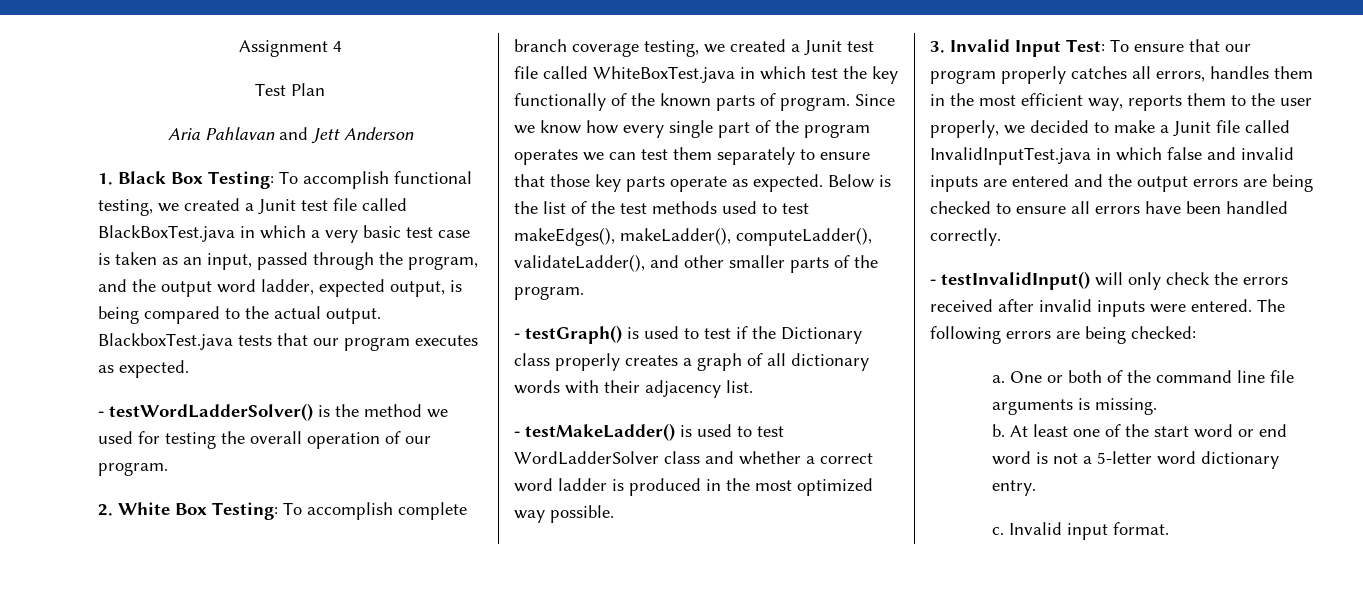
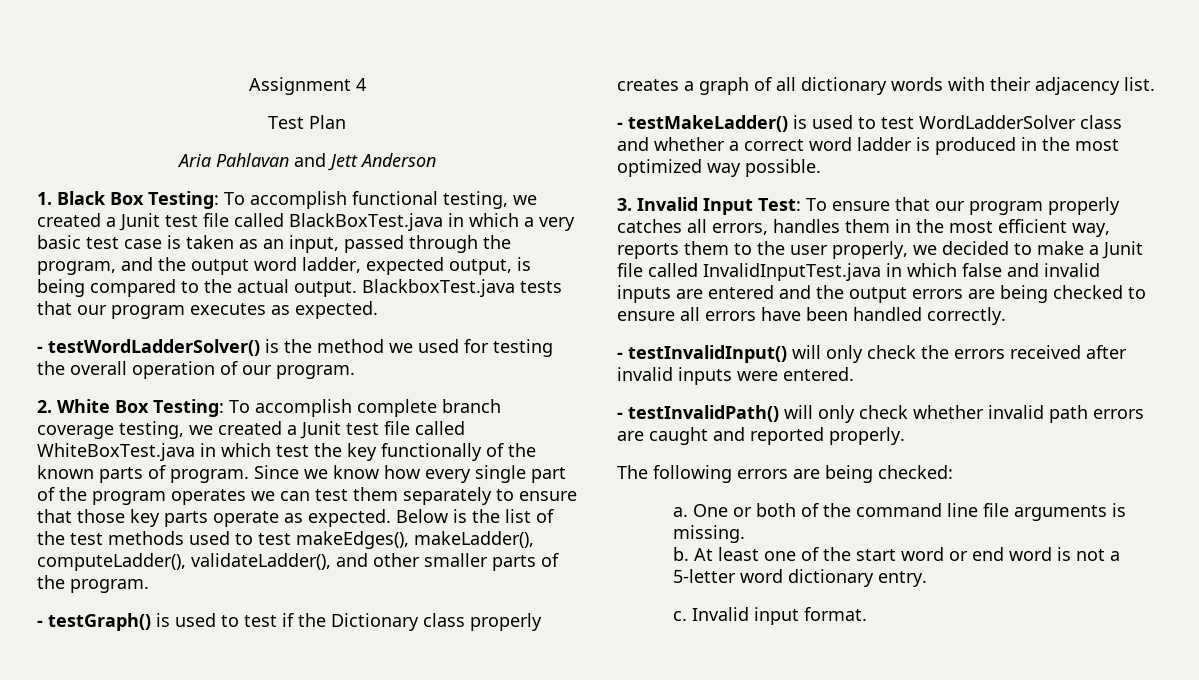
(1252, 305) none -> [617,405,1144,423] [617,427,905,445] // - testInvalidPath() will only check whether invalid path errors are caught and reported properly. //

